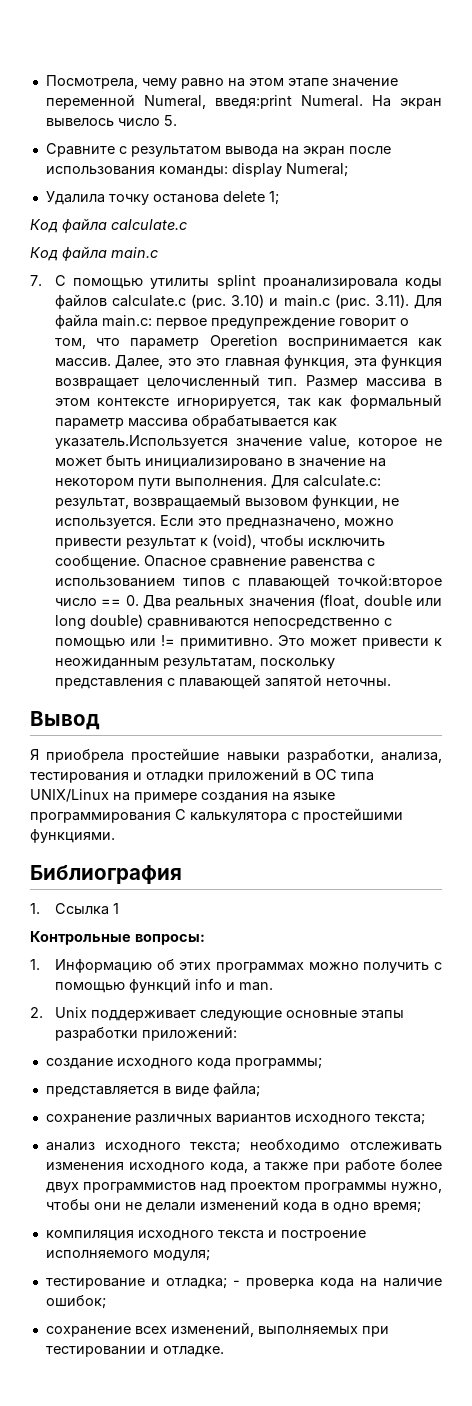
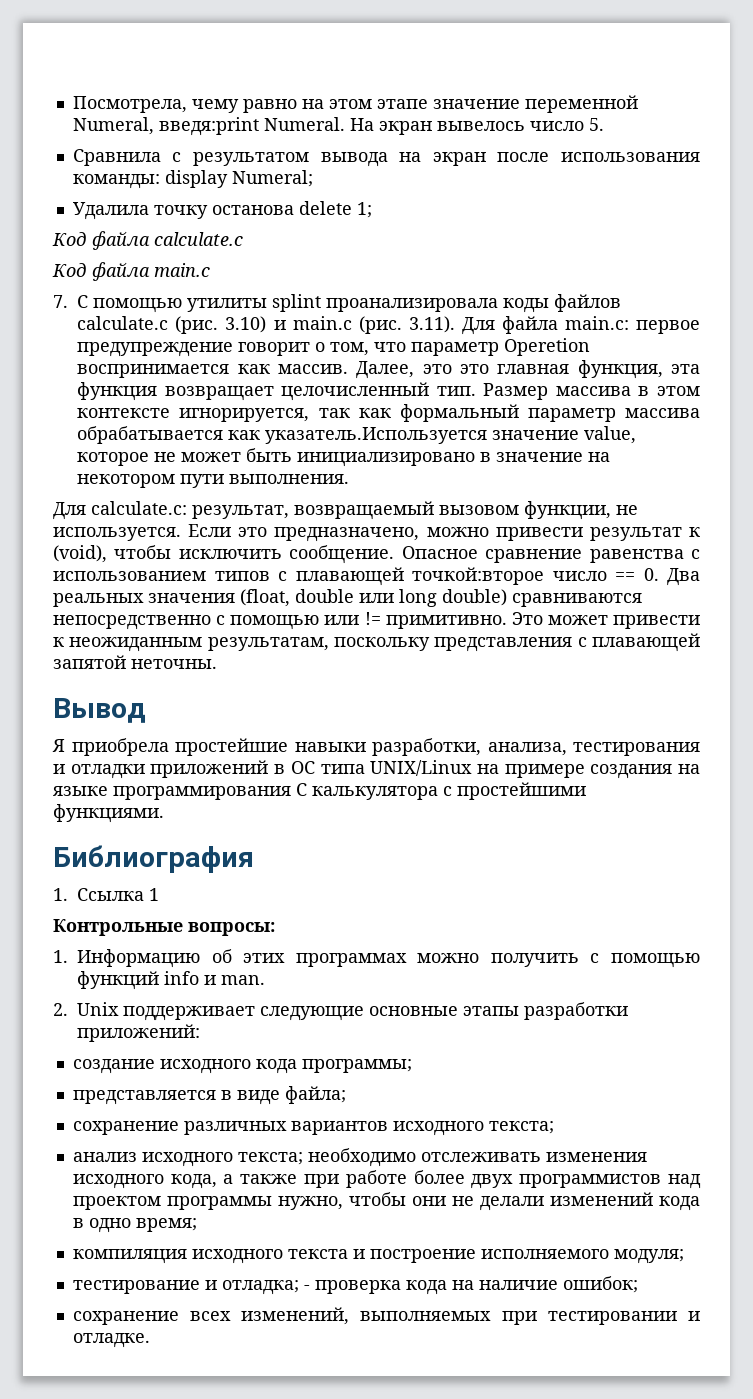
[45,143,115,157] Сравните -> [72,149,161,166] Сравнила
(267, 482) none -> (350, 479) //

